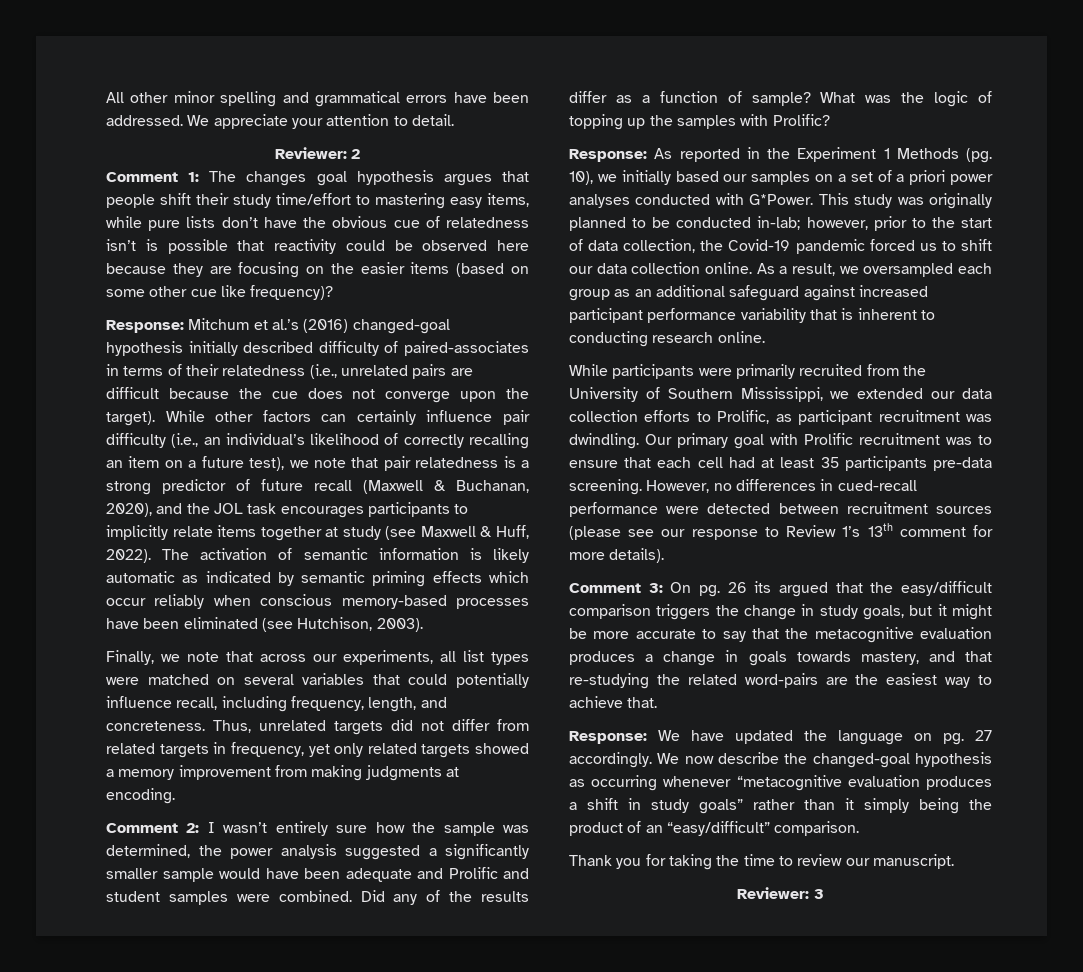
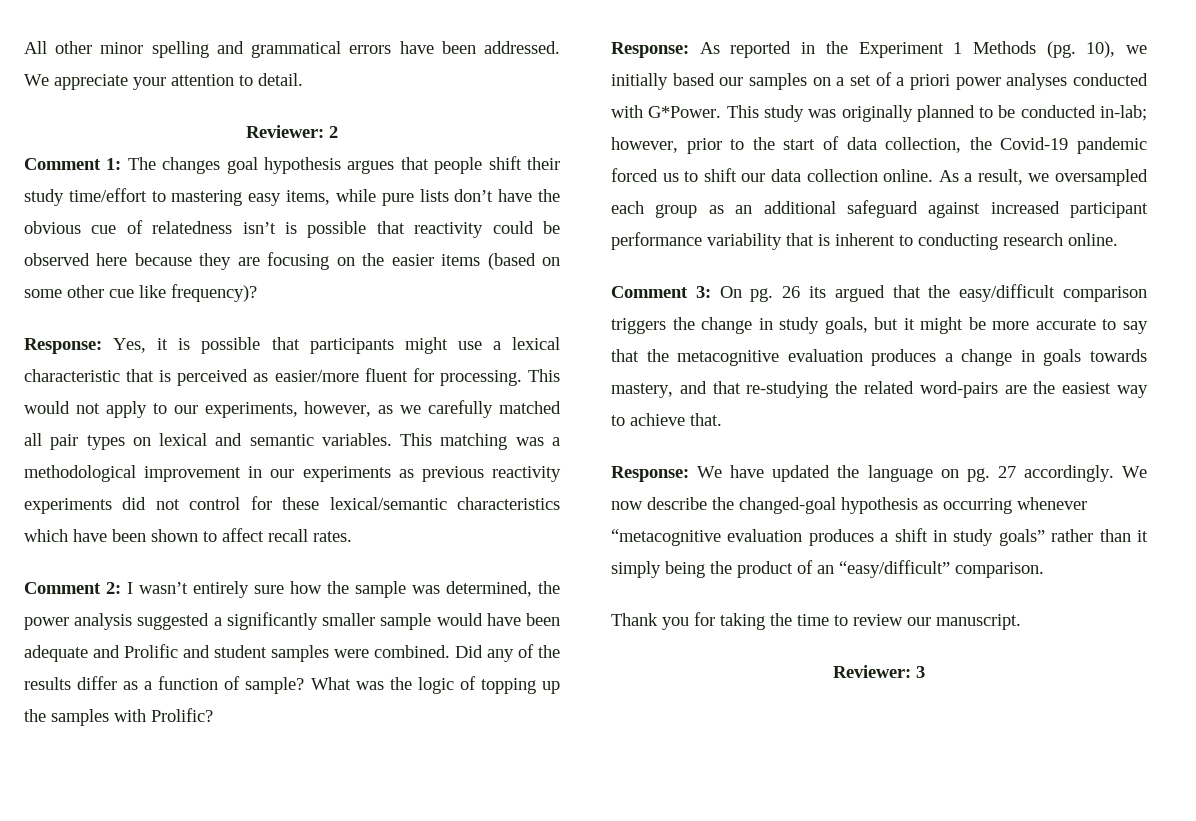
[188,318,450,334] [106,341,529,356] [106,364,473,379] [106,387,529,403] [106,410,530,426] [106,433,529,449] [106,456,529,471] [106,479,529,495] [106,502,469,518] [106,525,529,541] [106,548,529,563] [106,571,529,587] [106,594,529,609] [106,617,423,632] [106,650,529,665] [106,673,529,688] [106,696,447,712] [106,719,529,735] [106,742,529,758] [106,765,459,781] [106,788,175,804] Mitchum et al.’s (2016) changed-goal hypothesis initially described difficulty of paired-associates in terms of their relatedness (i.e., unrelated pairs are difficult because the cue does not converge upon the target). While other factors can certainly influence pair difficulty (i.e., an individual’s likelihood of correctly recalling an item on a future test), we note that pair relatedness is a strong predictor of future recall (Maxwell & Buchanan, 2020), and the JOL task encourages participants to implicitly relate items together at study (see Maxwell & Huff, 2022). The activation of semantic information is likely automatic as indicated by semantic priming effects which occur reliably when conscious memory-based processes have been eliminated (see Hutchison, 2003). // Finally, we note that across our experiments, all list types were matched on several variables that could potentially influence recall, including frequency, length, and concreteness. Thus, unrelated targets did not differ from related targets in frequency, yet only related targets showed a memory improvement from making judgments at encoding. -> [113,337,561,354] [24,368,560,386] [24,400,561,418] [24,433,560,450] [24,465,562,482] [24,496,560,514] [24,528,352,542] Yes, it is possible that participants might use a lexical characteristic that is perceived as easier/more fluent for processing. This would not apply to our experiments, however, as we carefully matched all pair types on lexical and semantic variables. This matching was a methodological improvement in our experiments as previous reactivity experiments did not control for these lexical/semantic characteristics which have been shown to affect recall rates.
[569,364,926,379] [569,387,992,402] [569,410,992,425] [569,433,992,449] [569,456,992,471] [569,479,917,495] [569,502,992,517] [569,523,993,540] [569,548,665,563] // While participants were primarily recruited from the University of Southern Mississippi, we extended our data collection efforts to Prolific, as participant recruitment was dwindling. Our primary goal with Prolific recruitment was to ensure that each cell had at least 35 participants pre-data screening. However, no differences in cued-recall performance were detected between recruitment sources (please see our response to Review 1’s 13th comment for more details). -> (1118, 239) none

